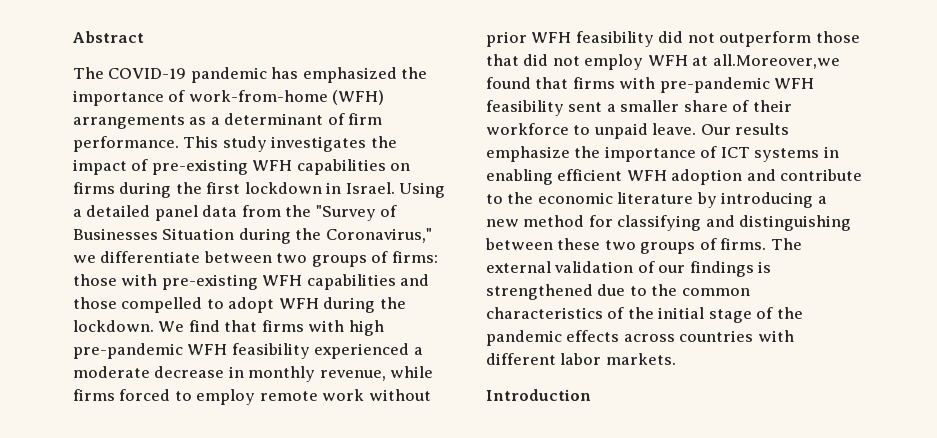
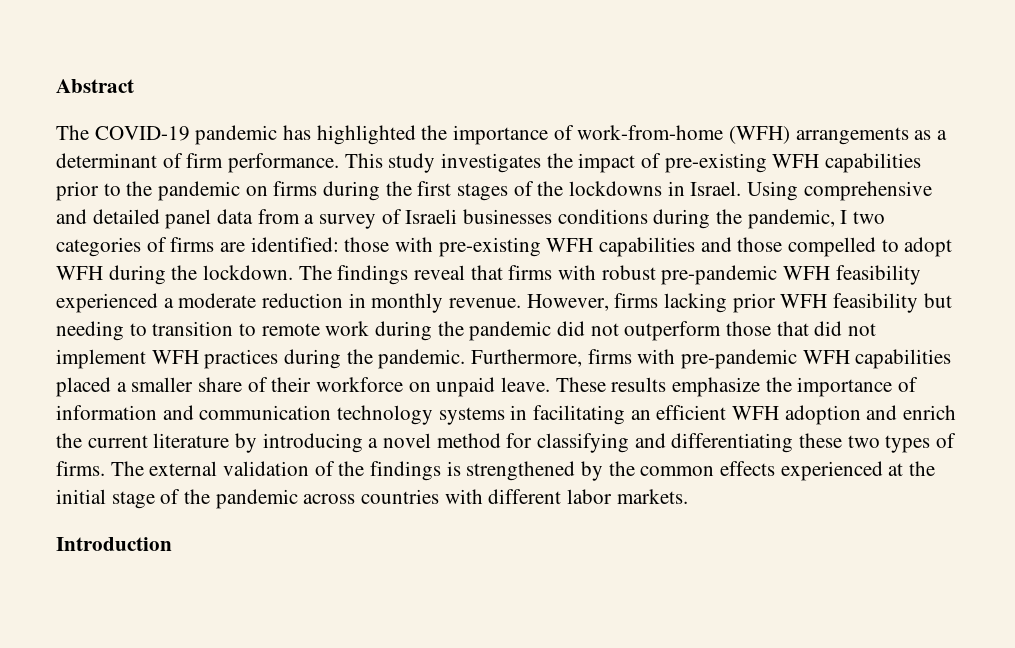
[302,67,397,83] emphasized -> [316,125,416,145] highlighted
(386, 167) none -> [56,181,241,201] prior to the pandemic
[244,182,322,194] lockdown -> [457,181,663,201] stages of the lockdowns
[73,209,82,217] a -> [803,181,932,201] [56,209,87,224] comprehensive and
[285,205,398,221] [73,228,432,244] [73,251,438,267] the "Survey of Businesses Situation during the Coronavirus," we differentiate between two groups of firms: -> [304,209,886,229] [56,237,339,257] a survey of Israeli businesses conditions during the pandemic, I two categories of firms are identified:
[158,320,384,336] We find that firms with high -> [298,265,656,285] The findings reveal that firms with robust
[154,366,225,378] decrease -> [262,293,344,308] reduction
[319,366,434,381] [73,389,431,405] [486,31,654,47] revenue, while firms forced to employ remote work without prior WFH feasibility -> [449,293,952,313] [56,321,552,341] revenue. However, firms lacking prior WFH feasibility but needing to transition to remote work during the pandemic
[584,54,840,70] [486,77,569,89] employ WFH at all.Moreover,we found that -> [56,349,583,369] implement WFH practices during the pandemic. Furthermore,
[486,100,603,116] feasibility sent -> [855,349,952,369] [56,377,111,397] capabilities placed
[573,125,591,135] to -> [408,382,431,392] on
[700,124,731,135] Our -> [555,377,606,392] These
[720,146,839,162] [486,169,863,185] [486,192,613,204] ICT systems in enabling efficient WFH adoption and contribute to the economic -> [56,405,957,425] [56,433,148,448] information and communication technology systems in facilitating an efficient WFH adoption and enrich the current
[486,219,519,227] new -> [383,433,432,448] novel
[739,215,852,231] [485,238,553,250] distinguishing between -> [671,433,794,453] differentiating
[640,242,696,254] groups -> [885,435,931,453] types
[658,265,686,273] our -> [338,461,365,476] the
[597,284,750,296] [486,307,625,319] due to the common characteristics of -> [581,461,904,481] by the common effects experienced at
[566,330,620,342] effects -> (298, 499) none

